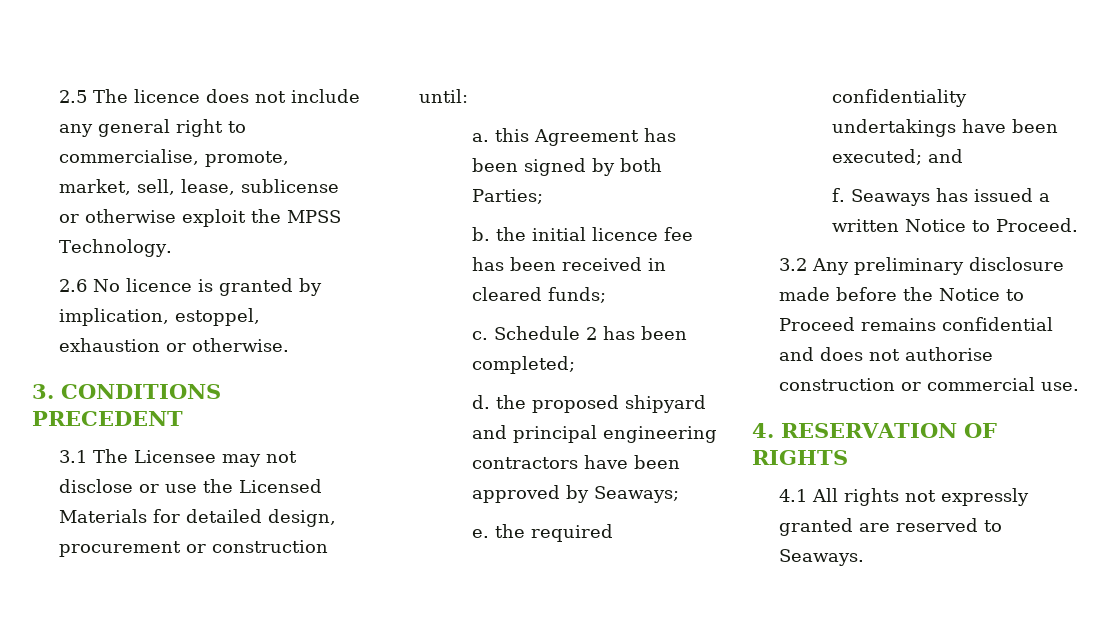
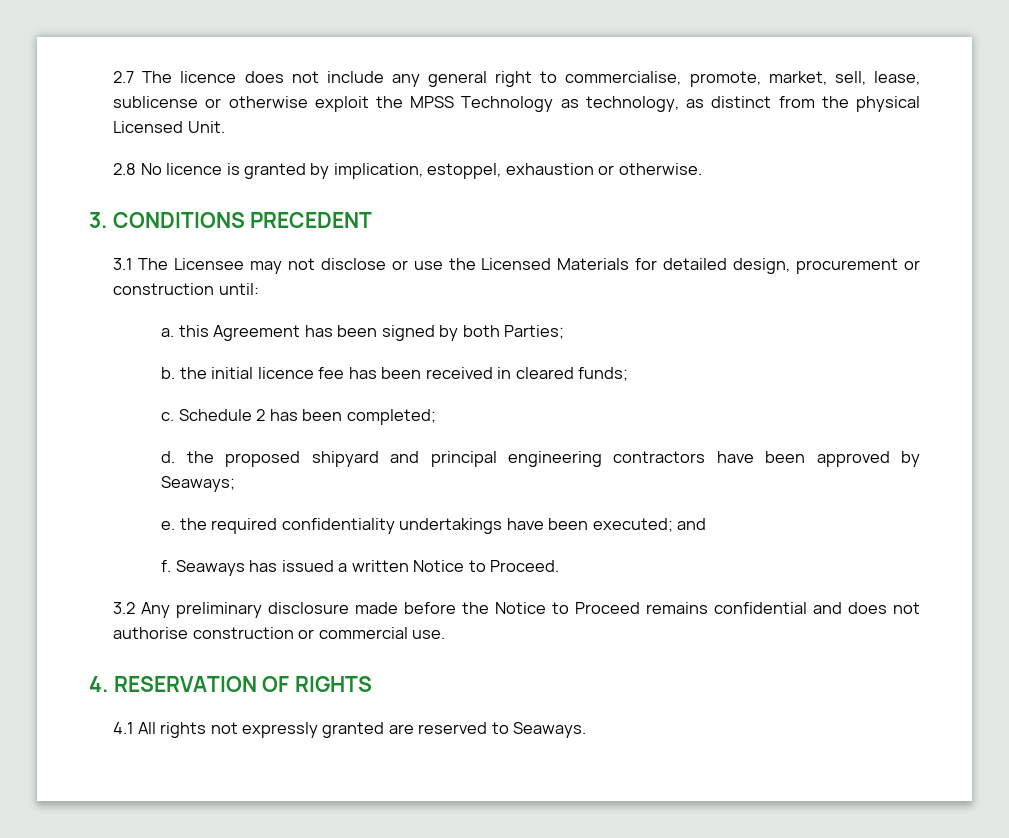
[58,90,87,103] 2.5 -> [113,71,135,83] 2.7
[58,239,172,257] [58,279,87,292] Technology. // 2.6 -> [461,96,921,112] [113,121,225,133] [113,163,137,175] Technology as technology, as distinct from the physical Licensed Unit. // 2.8

